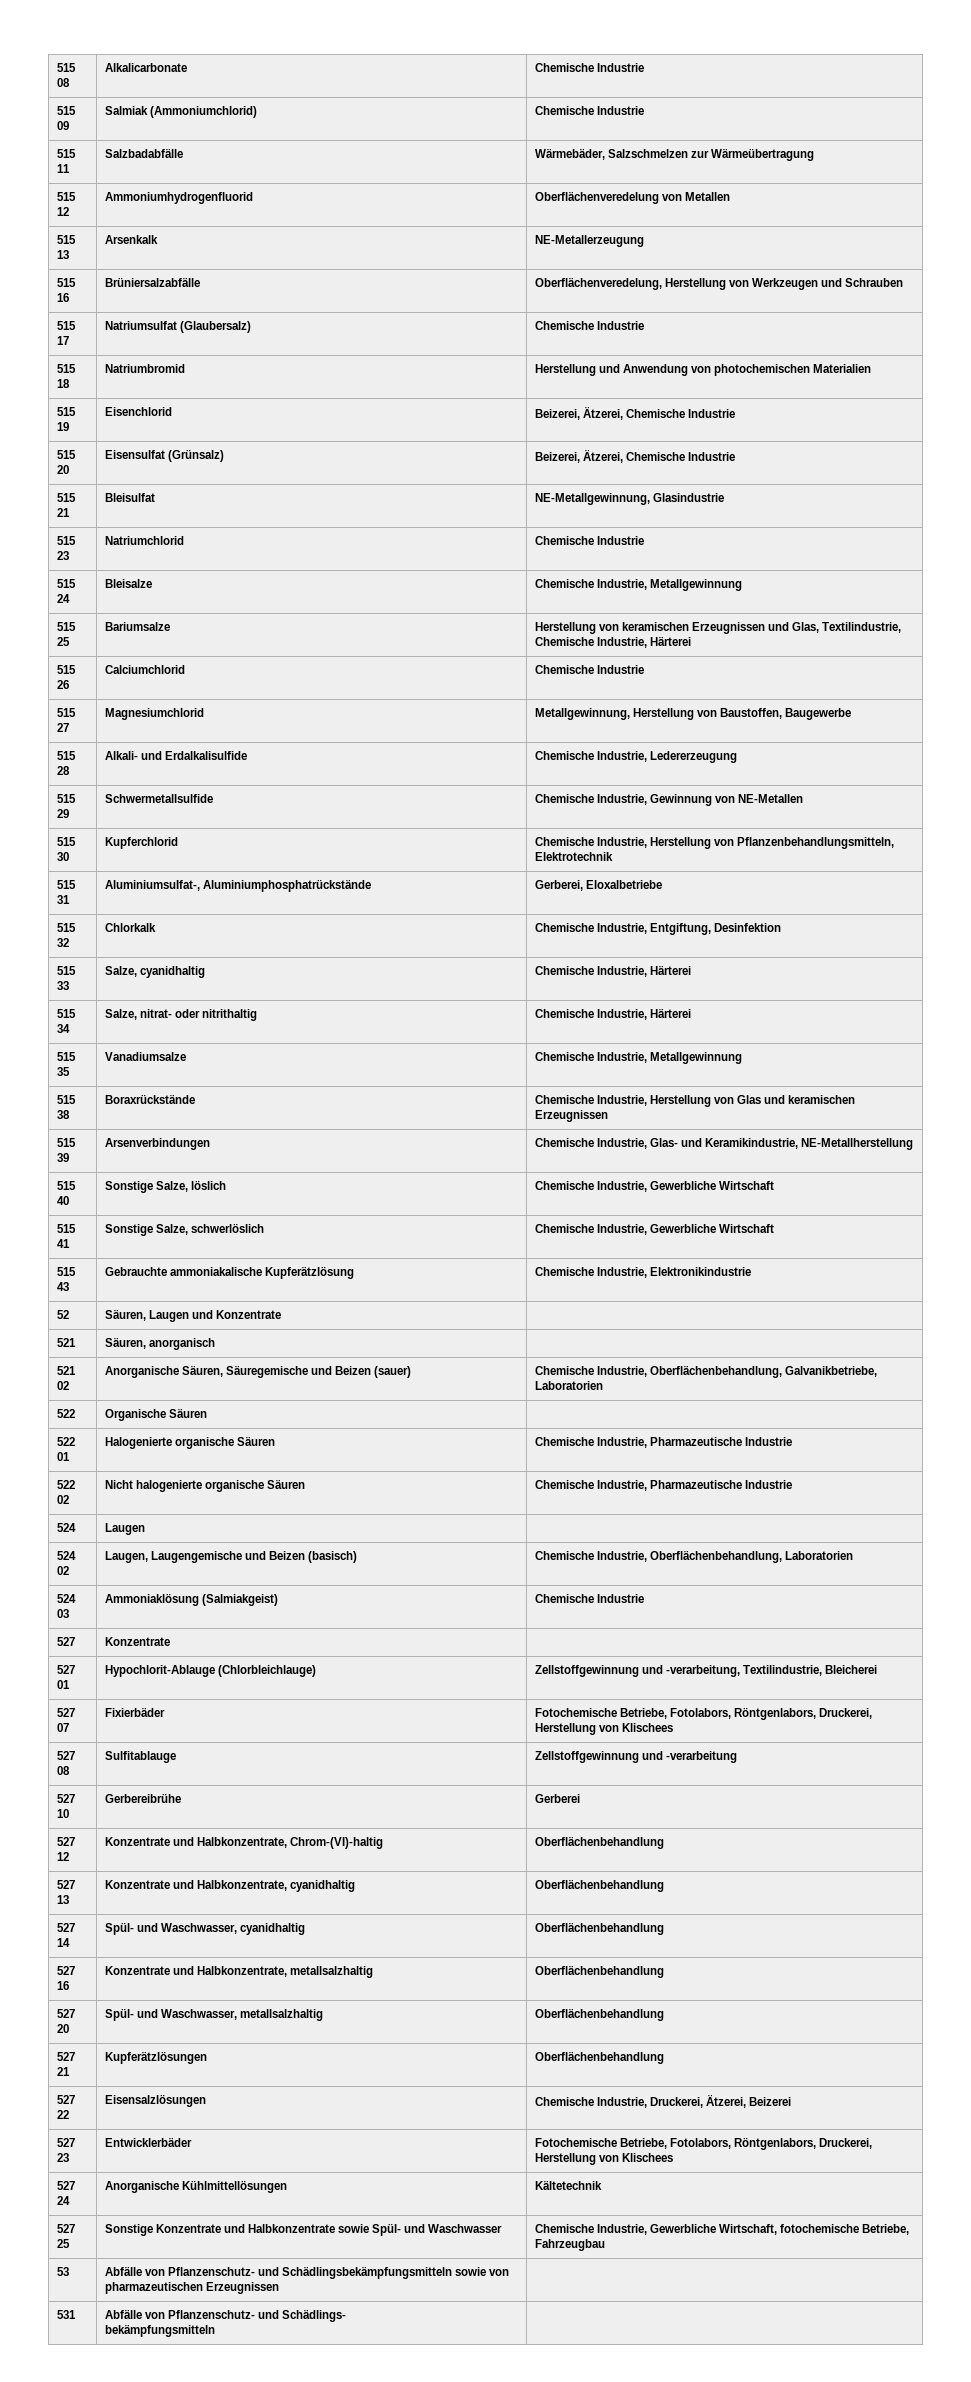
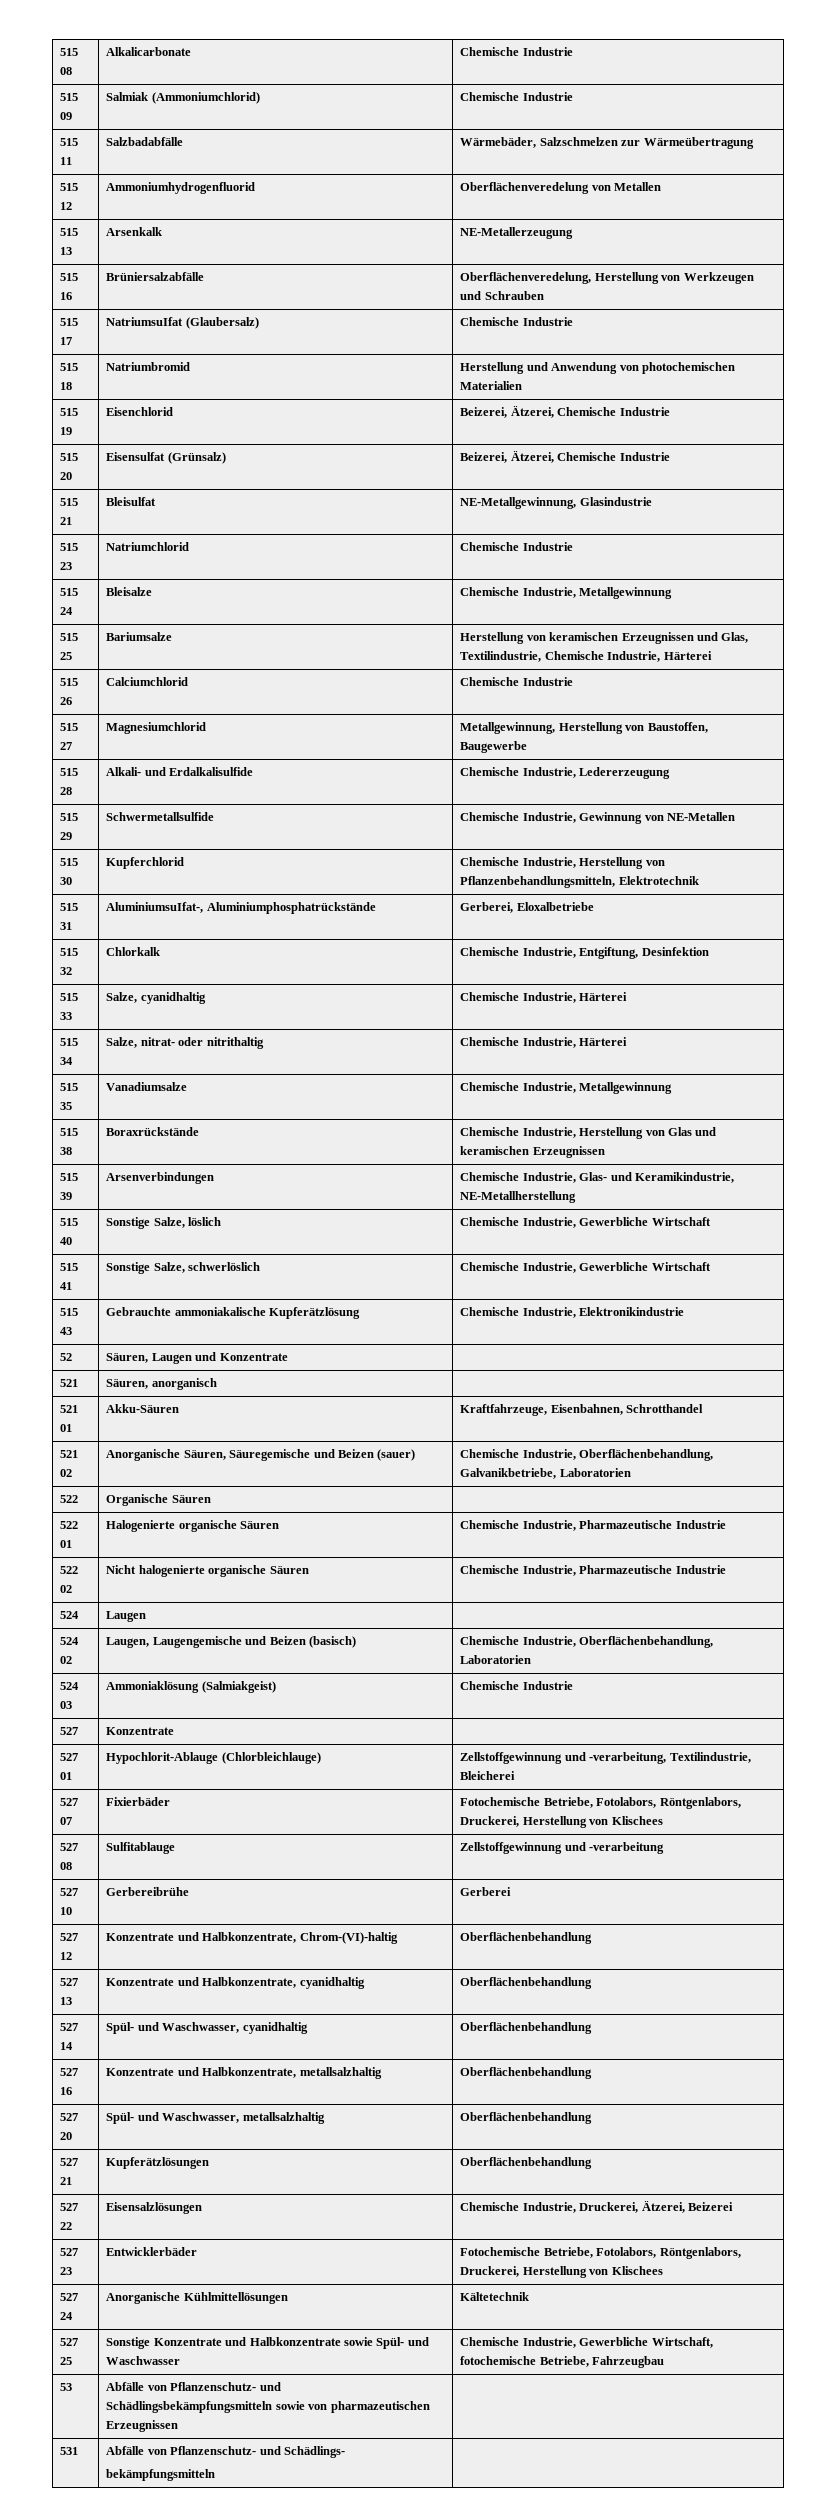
(215, 1344) none -> [60,1405,79,1413] [60,1424,73,1432] [106,1404,180,1413] [460,1404,704,1416] // 521 01 | Akku-Säuren | Kraftfahrzeuge, Eisenbahnen, Schrotthandel

